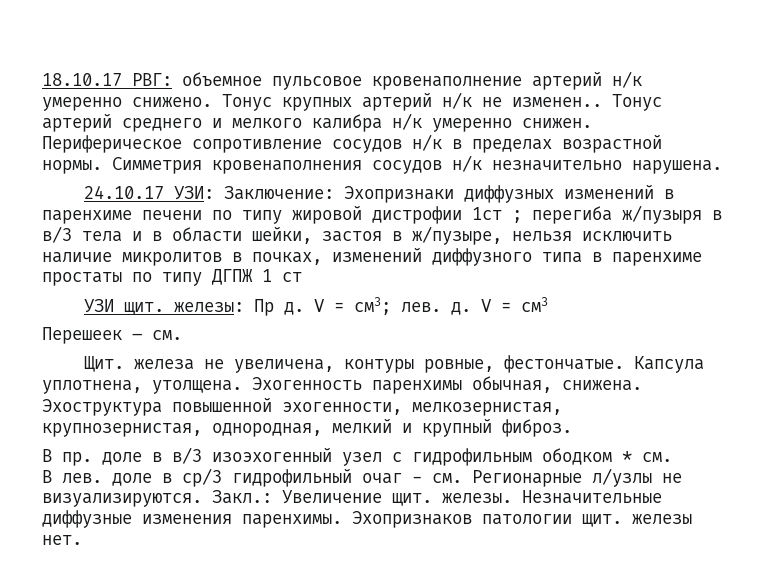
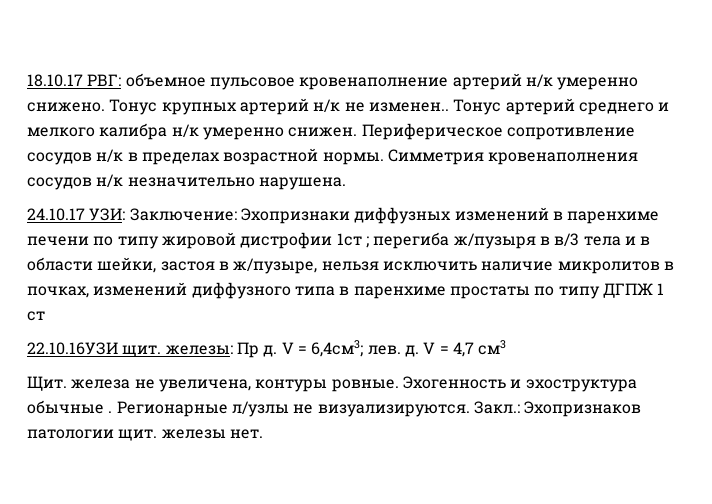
[83,299,114,313] УЗИ -> [27,342,118,355] 22.10.16УЗИ
[353,297,391,315] см3; -> [311,340,364,357] 6,4см3;
(511, 307) none -> [452,342,474,357] 4,7
[42,327,182,344] // Перешеек – см. -> (507, 347) none
[423,355,704,373] [42,376,642,394] [42,397,562,416] [42,418,572,437] [42,447,672,466] [42,468,462,487] ровные, фестончатые. Капсула уплотнена, утолщена. Эхогенность паренхимы обычная, снижена. Эхоструктура повышенной эхогенности, мелкозернистая, крупнозернистая, однородная, мелкий и крупный фиброз. // В пр. доле в в/3 изоэхогенный узел с гидрофильным ободком * см. // В лев. доле в ср/3 гидрофильный очаг - см. -> [331,376,637,392] [27,400,113,414] ровные. Эхогенность и эхоструктура обычные .
[282,490,662,506] [42,510,342,528] Увеличение щит. железы. Незначительные диффузные изменения паренхимы. -> (520, 407) none

